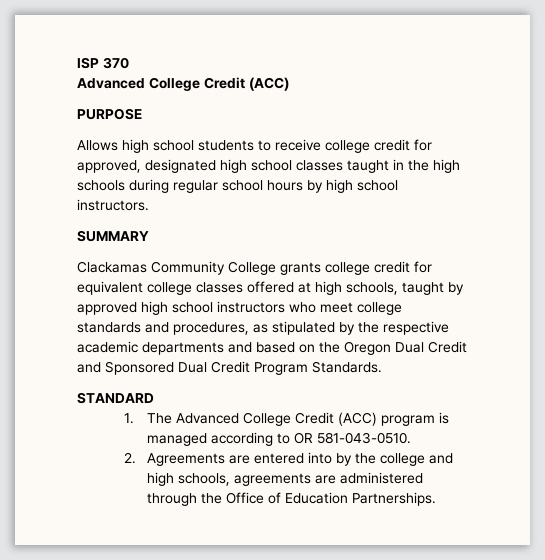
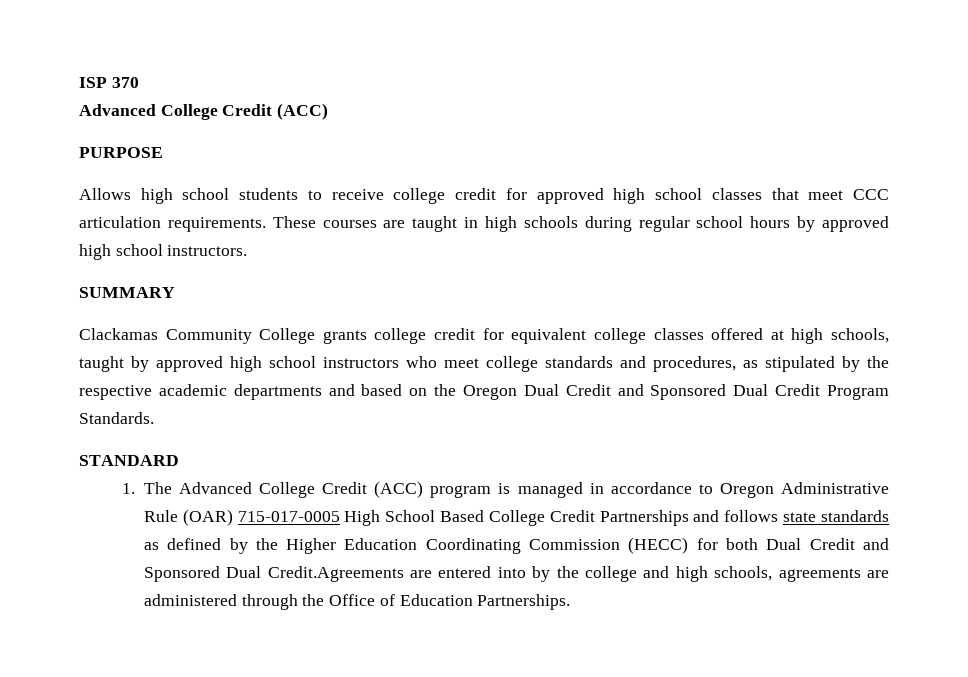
[77,159,216,173] approved, designated -> [536,188,604,204] approved
(343, 165) none -> [771,188,890,200] [79,216,406,232] that meet CCC articulation requirements. These courses are
[408,160,429,171] the -> (479, 222) none
(323, 186) none -> [822,216,889,232] approved
[210,432,411,446] [123,452,225,466] according to OR 581-043-0510. // 2. Agreements -> [589,482,890,498] [143,509,889,526] [143,537,889,554] [143,566,404,582] in accordance to Oregon Administrative Rule (OAR) 715-017-0005 High School Based College Credit Partnerships and follows state standards as defined by the Higher Education Coordinating Commission (HECC) for both Dual Credit and Sponsored Dual Credit.Agreements

